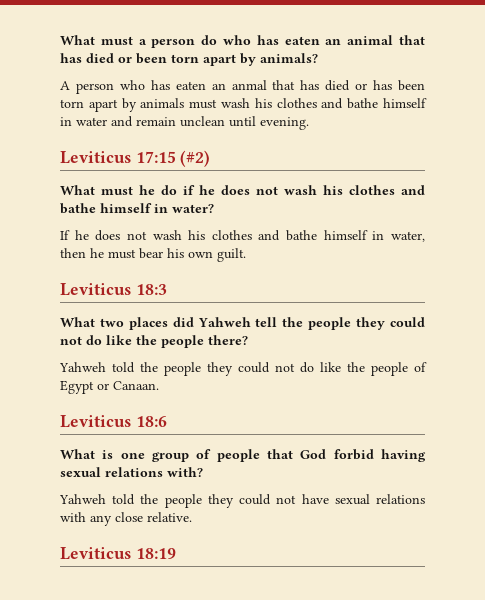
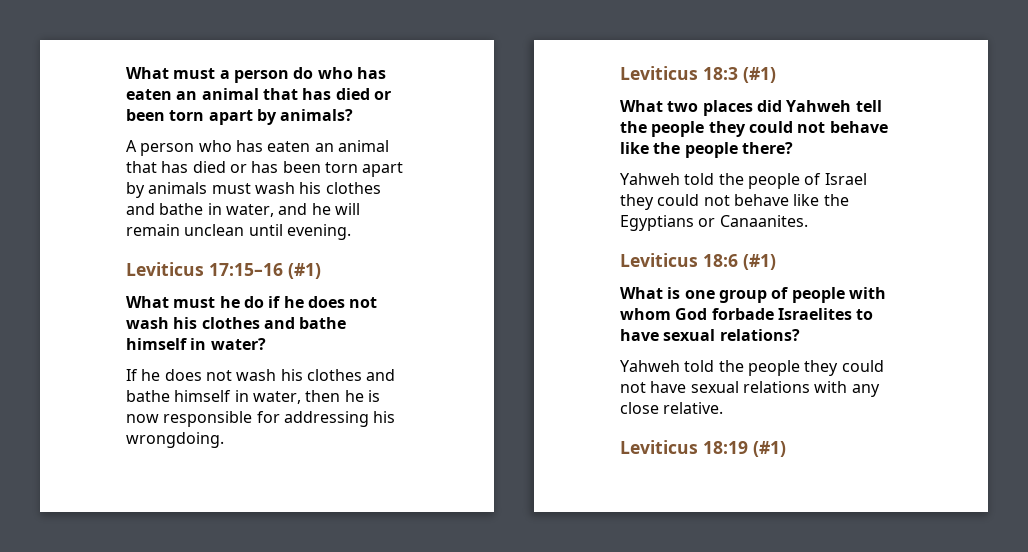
[231,80,267,90] anmal -> [337,140,389,152] animal
[383,98,428,108] [60,116,133,127] himself in water and -> [207,203,360,217] in water, and he will
[135,150,211,167] 17:15 (#2) -> [209,263,321,279] 17:15–16 (#1)
[108,248,246,262] must bear his own guilt. -> [367,390,380,402] [126,411,396,427] [126,432,224,448] is now responsible for addressing his wrongdoing.
(167, 289) none -> [743,67,776,83] (#1)
[86,335,102,345] do -> [829,121,888,133] behave
[207,362,427,376] [60,380,159,394] they could not do like the people of Egypt or Canaan. -> [804,173,867,185] [620,194,849,210] [620,215,808,231] of Israel they could not behave like the Egyptians or Canaanites.
(167, 421) none -> [743,254,776,270] (#1)
[267,449,426,462] [60,467,203,477] that God forbid having sexual relations with? -> [848,287,886,299] [620,308,874,320] [620,329,800,341] with whom God forbade Israelites to have sexual relations?
(176, 553) none -> [753,441,786,457] (#1)

